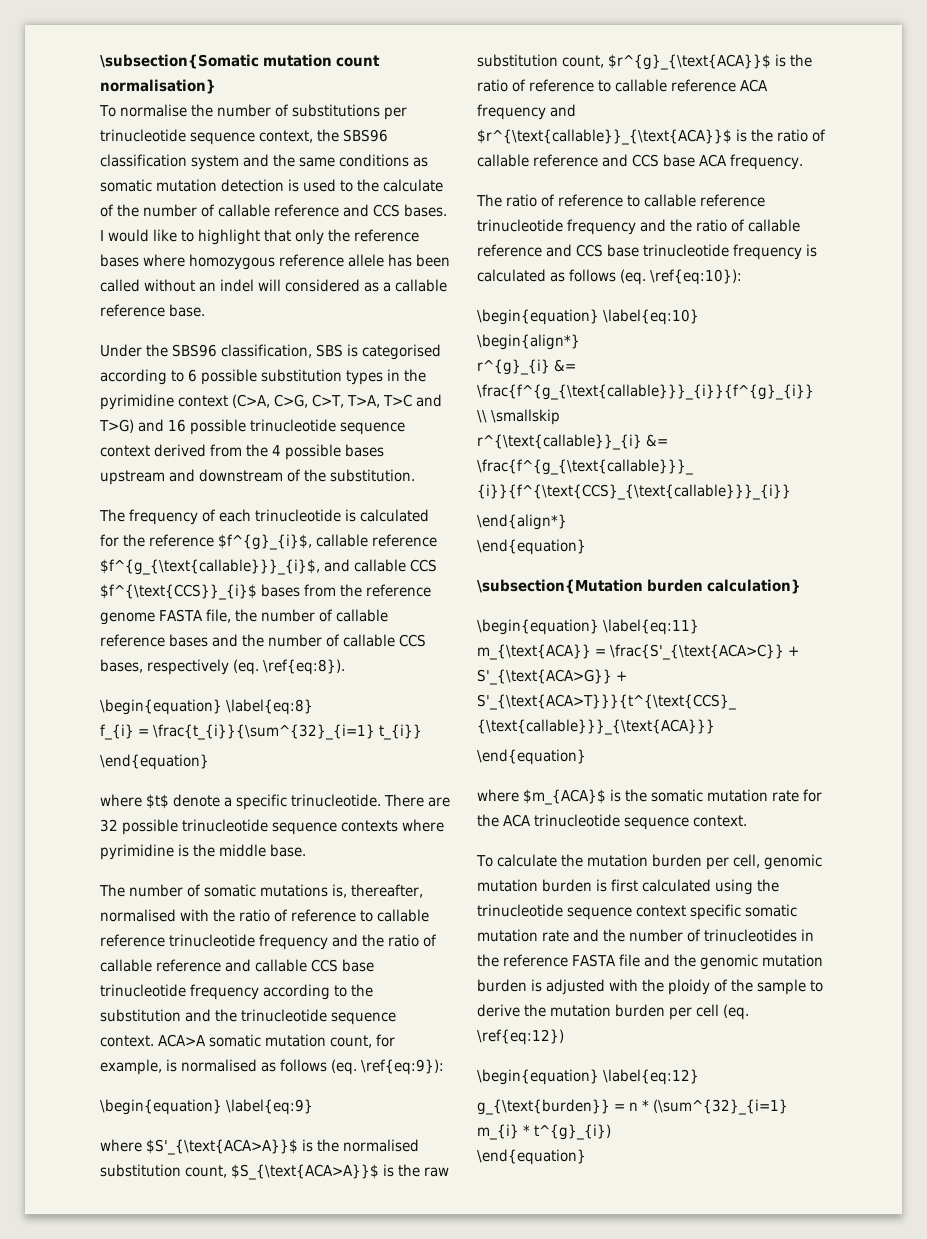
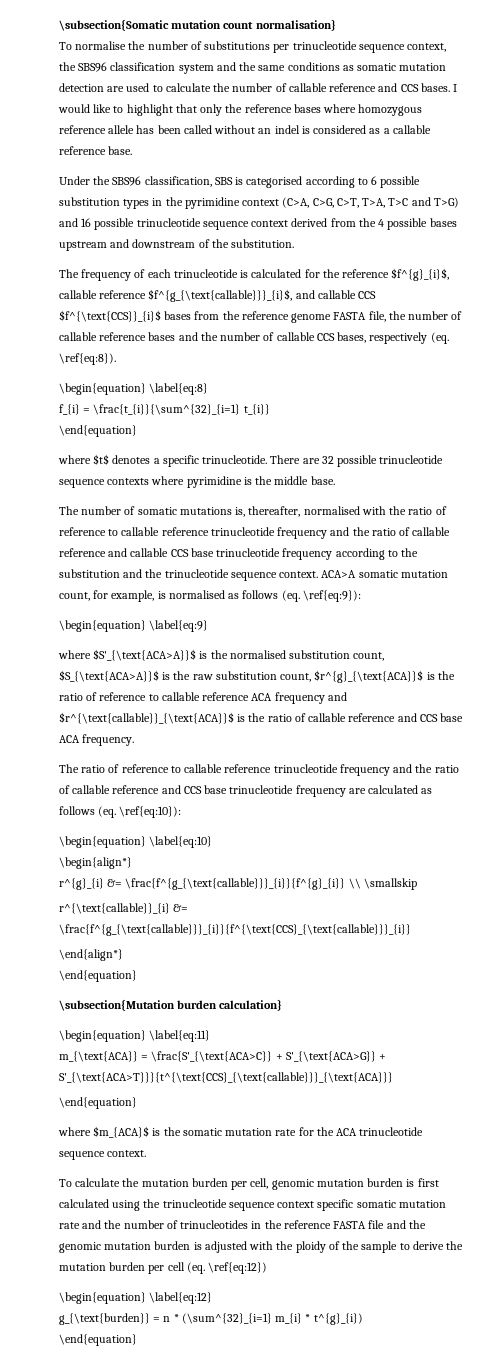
[288,179,299,192] is -> [107,86,125,92] are
[357,179,443,192] [100,204,114,217] the calculate of -> [165,83,211,92] calculate
[258,279,281,291] will -> [301,126,310,134] is
[173,794,220,807] denote -> [112,455,151,464] denotes
[806,244,817,257] is -> [348,788,366,794] are

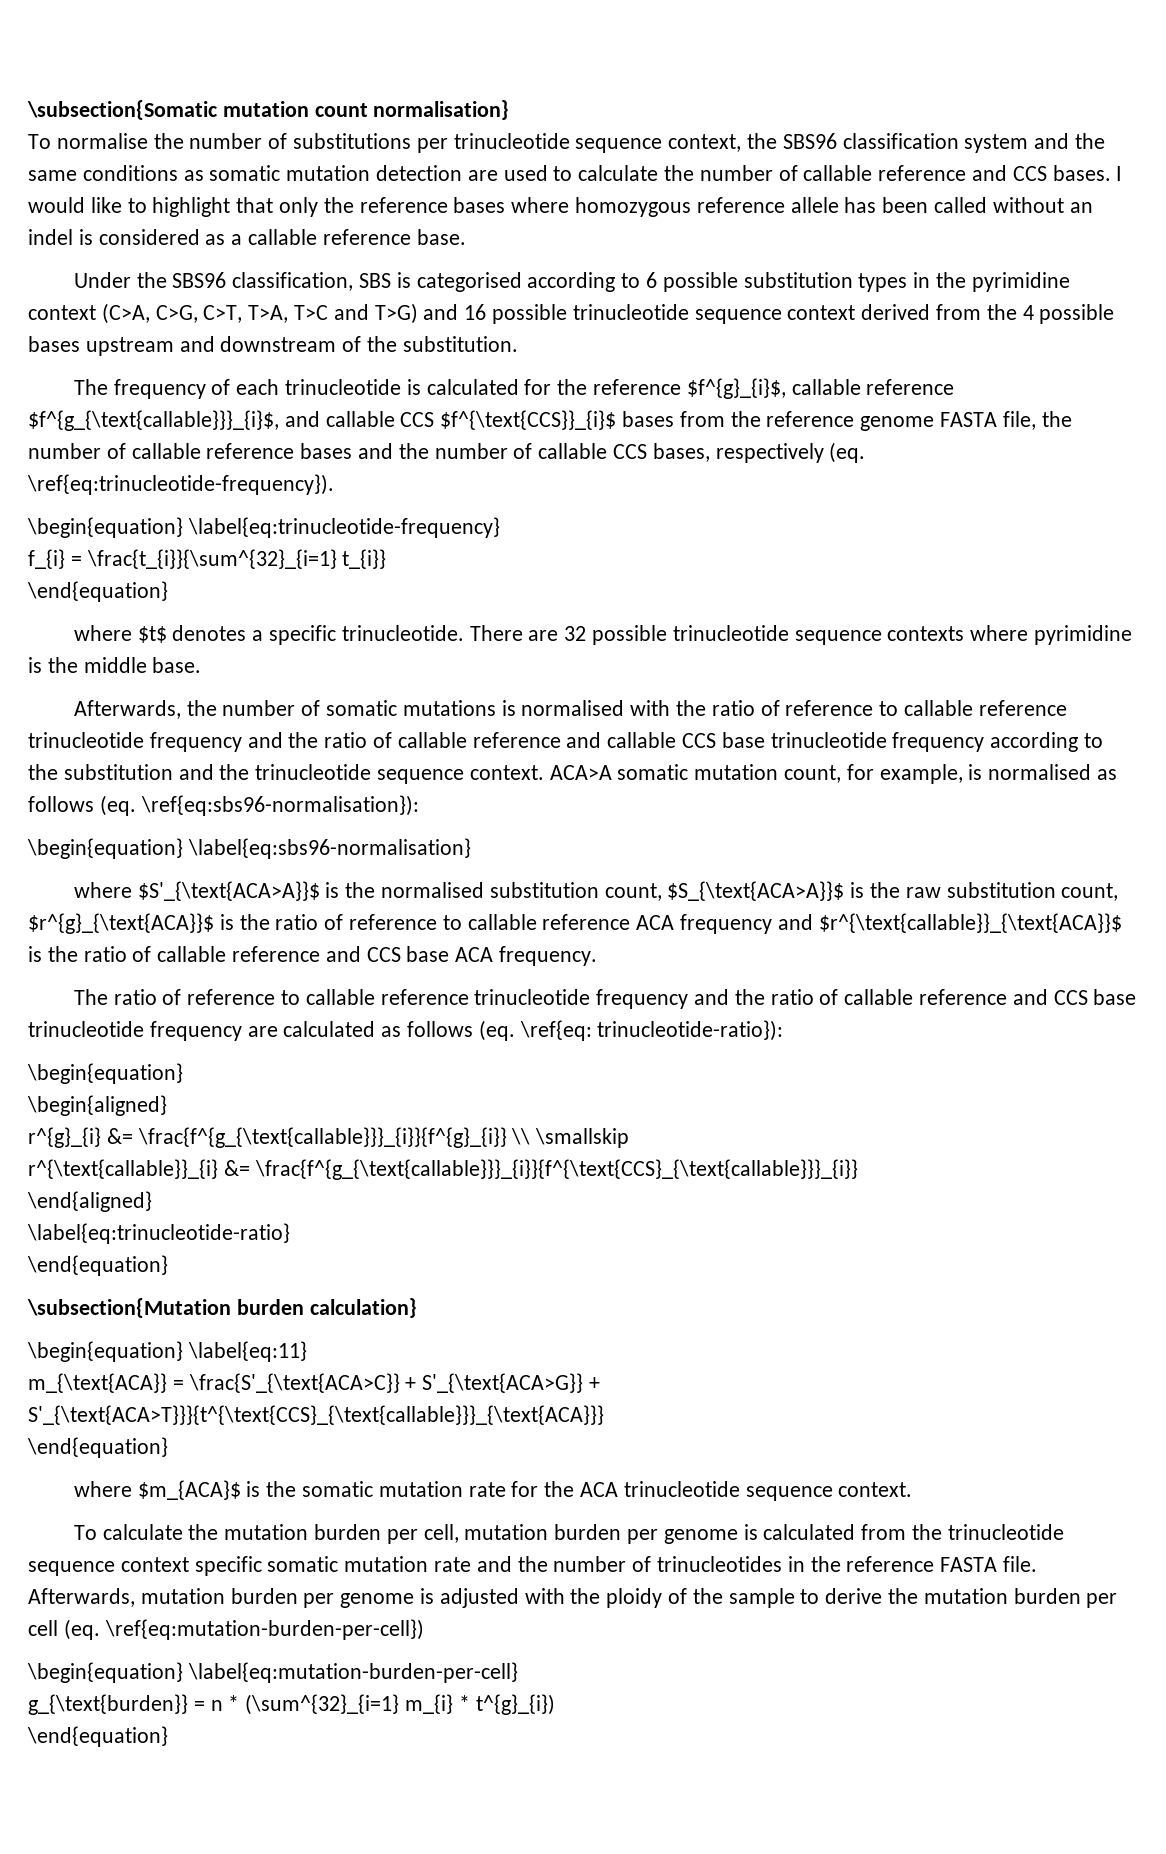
[59,353,116,365] [59,383,209,395] \ref{eq:8}). // \begin{equation} \label{eq:8} -> [27,474,334,495] [27,517,500,538] \ref{eq:trinucleotide-frequency}). // \begin{equation} \label{eq:trinucleotide-frequency}
[59,506,79,515] The -> [73,700,217,719] Afterwards, the
[235,506,301,517] is, thereafter, -> [501,700,516,716] is
[302,590,361,602] [59,620,209,632] \ref{eq:9}): // \begin{equation} \label{eq:9} -> [140,795,419,816] [27,838,471,859] \ref{eq:sbs96-normalisation}): // \begin{equation} \label{eq:sbs96-normalisation}
[119,806,182,818] [59,836,213,848] [59,857,132,869] \ref{eq:10}): // \begin{equation} \label{eq:10} // \begin{align*} -> [519,1020,784,1041] [27,1063,183,1084] [27,1095,167,1116] \ref{eq: trinucleotide-ratio}): // \begin{equation} // \begin{aligned}
[59,949,123,961] \end{align*} -> [27,1191,152,1212] [27,1223,290,1244] \end{aligned} // \label{eq:trinucleotide-ratio}
[271,1178,439,1190] [59,1199,141,1211] genomic mutation burden is first calculated using -> [464,1524,907,1544] mutation burden per genome is calculated from
[368,1220,426,1229] [59,1241,191,1253] file and the genomic mutation burden -> [1003,1556,1038,1572] [28,1588,415,1608] file. Afterwards, mutation burden per genome
[208,1262,268,1274] [59,1292,213,1304] \ref{eq:12}) // \begin{equation} \label{eq:12} -> [104,1619,424,1640] [27,1662,518,1683] \ref{eq:mutation-burden-per-cell}) // \begin{equation} \label{eq:mutation-burden-per-cell}

